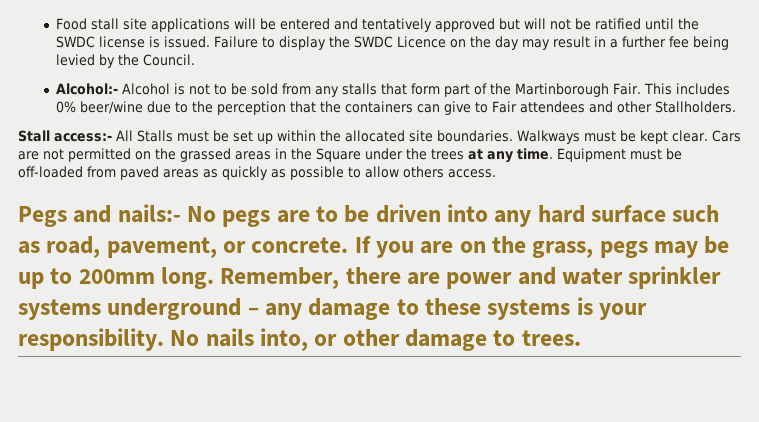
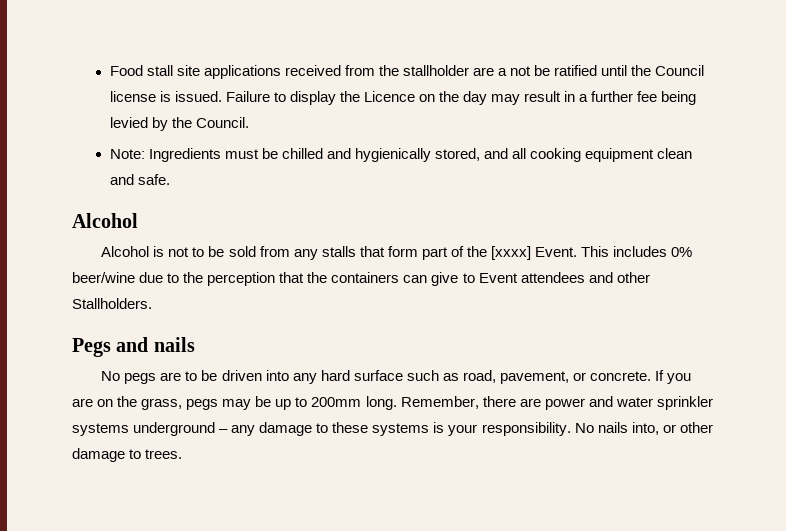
[234,18,547,32] will be entered and tentatively approved but will -> [284,65,507,76] received from the stallholder are a
[56,36,96,48] SWDC -> [655,65,705,76] Council
[354,36,394,48] SWDC -> (360, 96) none
[56,83,119,95] Alcohol:- -> [109,148,693,162] [109,174,170,185] [72,213,138,228] Note: Ingredients must be chilled and hygienically stored, and all cooking equipment clean and safe. // Alcohol //
[515,83,642,97] Martinborough Fair. -> [490,246,578,260] [xxxx] Event.
[492,101,518,113] Fair -> [478,273,518,283] Event
[18,130,741,144] [18,148,682,163] [18,166,496,180] // Stall access:- All Stalls must be set up within the allocated site boundaries. Walkways must be kept clear. Cars are not permitted on the grassed areas in the Square under the trees at any time. Equipment must be off-loaded from paved areas as quickly as possible to allow others access. -> (152, 303) none
[117,204,181,223] nails:- -> [153,337,195,352] nails //

